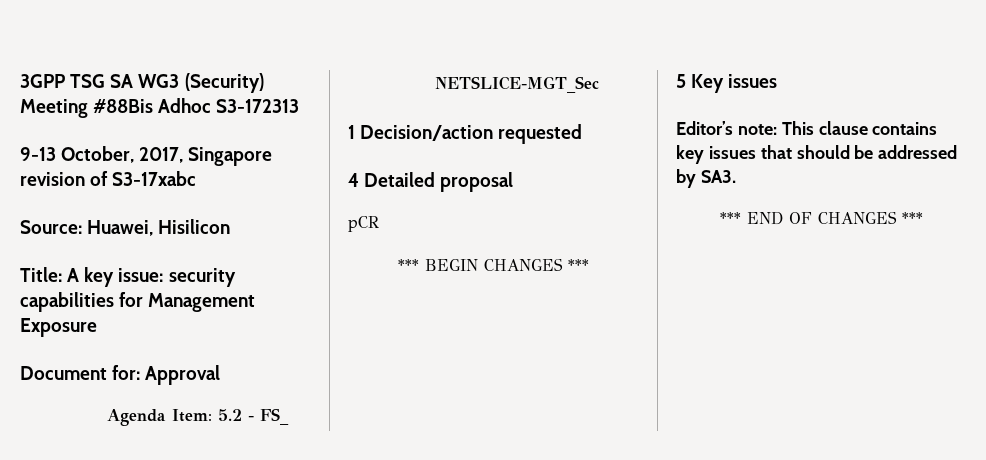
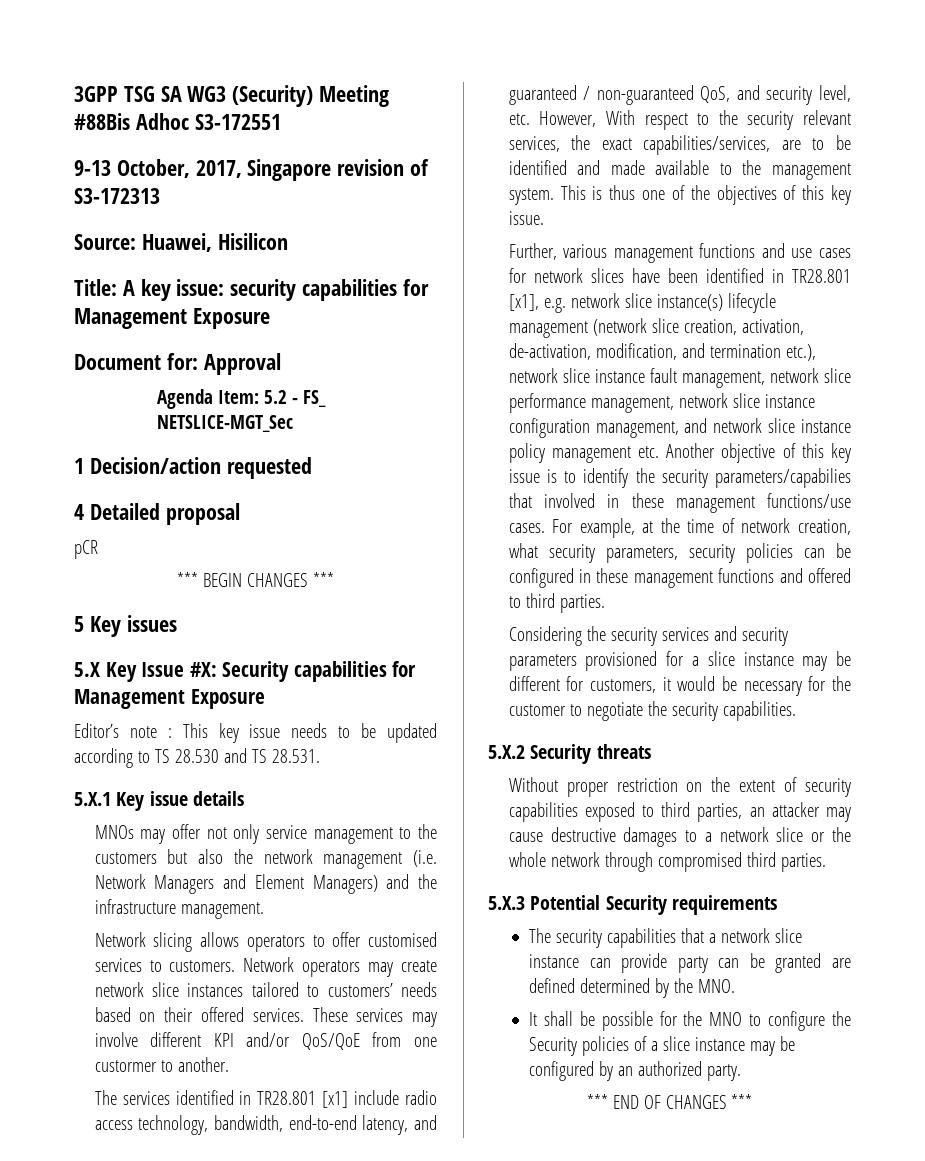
[216,99,300,113] S3-172313 -> [194,114,281,130] S3-172551
[112,171,197,186] S3-17xabc -> [74,188,160,204] S3-172313
[676,121,938,135] [676,145,958,164] [676,169,736,188] Editor’s note: This clause contains key issues that should be addressed by SA3. -> [74,661,417,682] [74,689,265,709] [74,723,437,743] [74,748,320,768] [74,791,244,811] [94,824,437,844] [94,849,437,869] [94,874,437,894] [94,899,264,919] [94,932,437,952] [94,957,437,977] [94,982,437,997] [94,1007,438,1027] [94,1032,437,1050] [94,1057,229,1072] [94,1090,437,1108] [94,1115,437,1135] [508,85,851,105] [508,110,851,130] [508,135,851,155] [508,160,851,180] [508,185,851,205] [508,211,544,225] [508,243,851,263] [508,268,851,283] [508,293,776,313] [508,318,804,338] [508,343,816,361] [508,368,851,388] [508,393,815,413] [508,418,851,438] [508,443,851,463] [508,468,851,488] [508,493,851,513] [508,518,851,538] [508,543,851,563] [508,568,851,588] [508,593,605,613] [508,626,788,646] [508,651,851,671] [508,676,851,696] [508,701,796,721] [488,744,651,764] [508,777,851,797] [508,802,851,822] [508,827,851,847] [508,852,826,872] [488,895,777,915] [529,928,803,948] [529,953,852,973] [529,978,736,998] [529,1011,851,1031] [529,1036,796,1056] [529,1061,742,1081] 5.X Key Issue #X: Security capabilities for Management Exposure // Editor’s note : This key issue needs to be updated according to TS 28.530 and TS 28.531. // 5.X.1 Key issue details // MNOs may offer not only service management to the customers but also the network management (i.e. Network Managers and Element Managers) and the infrastructure management. // Network slicing allows operators to offer customised services to customers. Network operators may create network slice instances tailored to customers’ needs based on their offered services. These services may involve different KPI and/or QoS/QoE from one custormer to another. // The services identified in TR28.801 [x1] include radio access technology, bandwidth, end-to-end latency, and guaranteed / non-guaranteed QoS, and security level, etc. However, With respect to the security relevant services, the exact capabilities/services, are to be identified and made available to the management system. This is thus one of the objectives of this key issue. // Further, various management functions and use cases for network slices have been identified in TR28.801 [x1], e.g. network slice instance(s) lifecycle management (network slice creation, activation, de-activation, modification, and termination etc.), network slice instance fault management, network slice performance management, network slice instance configuration management, and network slice instance policy management etc. Another objective of this key issue is to identify the security parameters/capabilies that involved in these management functions/use cases. For example, at the time of network creation, what security parameters, security policies can be configured in these management functions and offered to third parties. // Considering the security services and security parameters provisioned for a slice instance may be different for customers, it would be necessary for the customer to negotiate the security capabilities. // 5.X.2 Security threats // Without proper restriction on the extent of security capabilities exposed to third parties, an attacker may cause destructive damages to a network slice or the whole network through compromised third parties. // 5.X.3 Potential Security requirements // The security capabilities that a network slice instance can provide party can be granted are defined determined by the MNO. // It shall be possible for the MNO to configure the Security policies of a slice instance may be configured by an authorized party.

